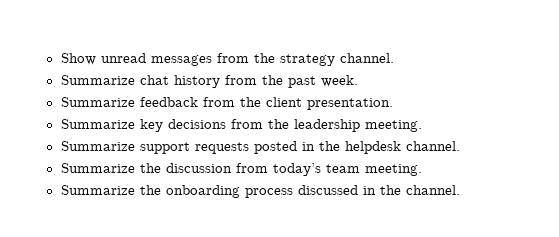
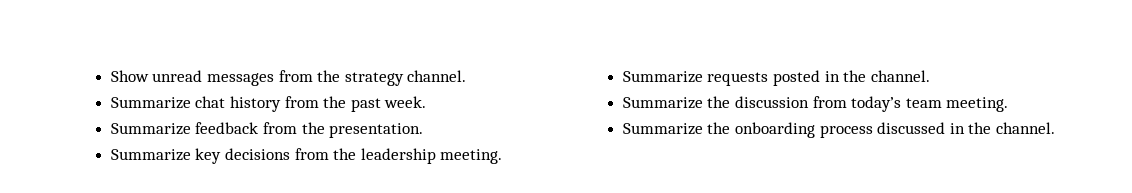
[265,97,302,107] client -> (325, 128) none
[139,142,190,154] support -> (703, 77) none
[344,141,401,154] helpdesk -> (867, 76) none

